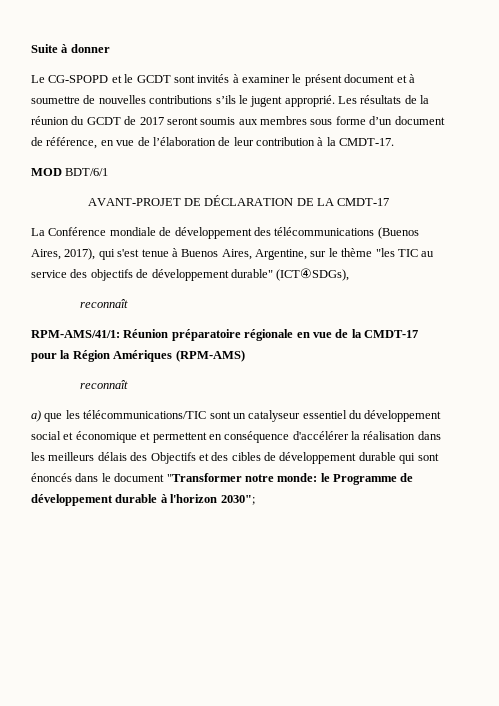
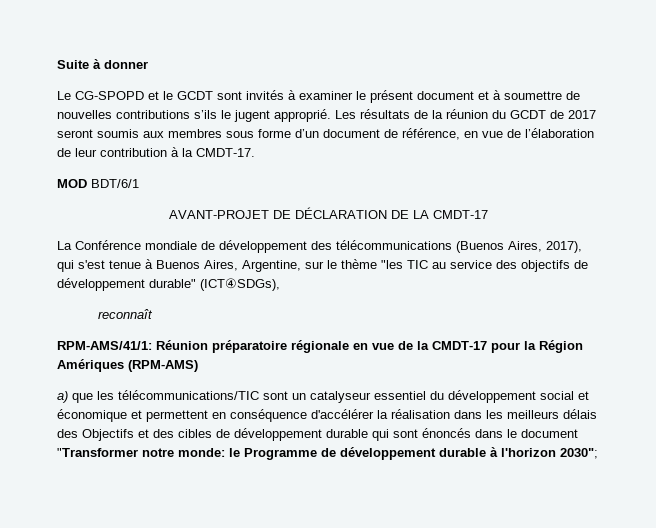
[80,380,129,389] // reconnaît -> (198, 366) none

